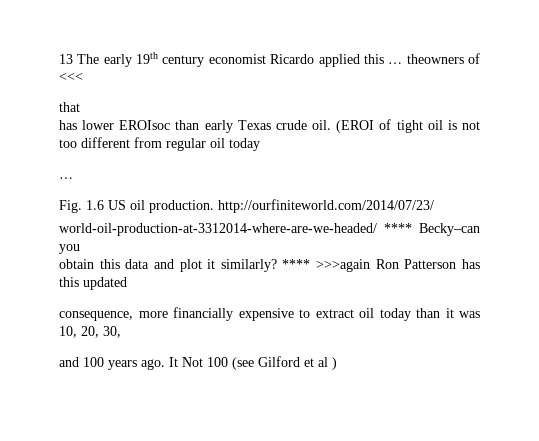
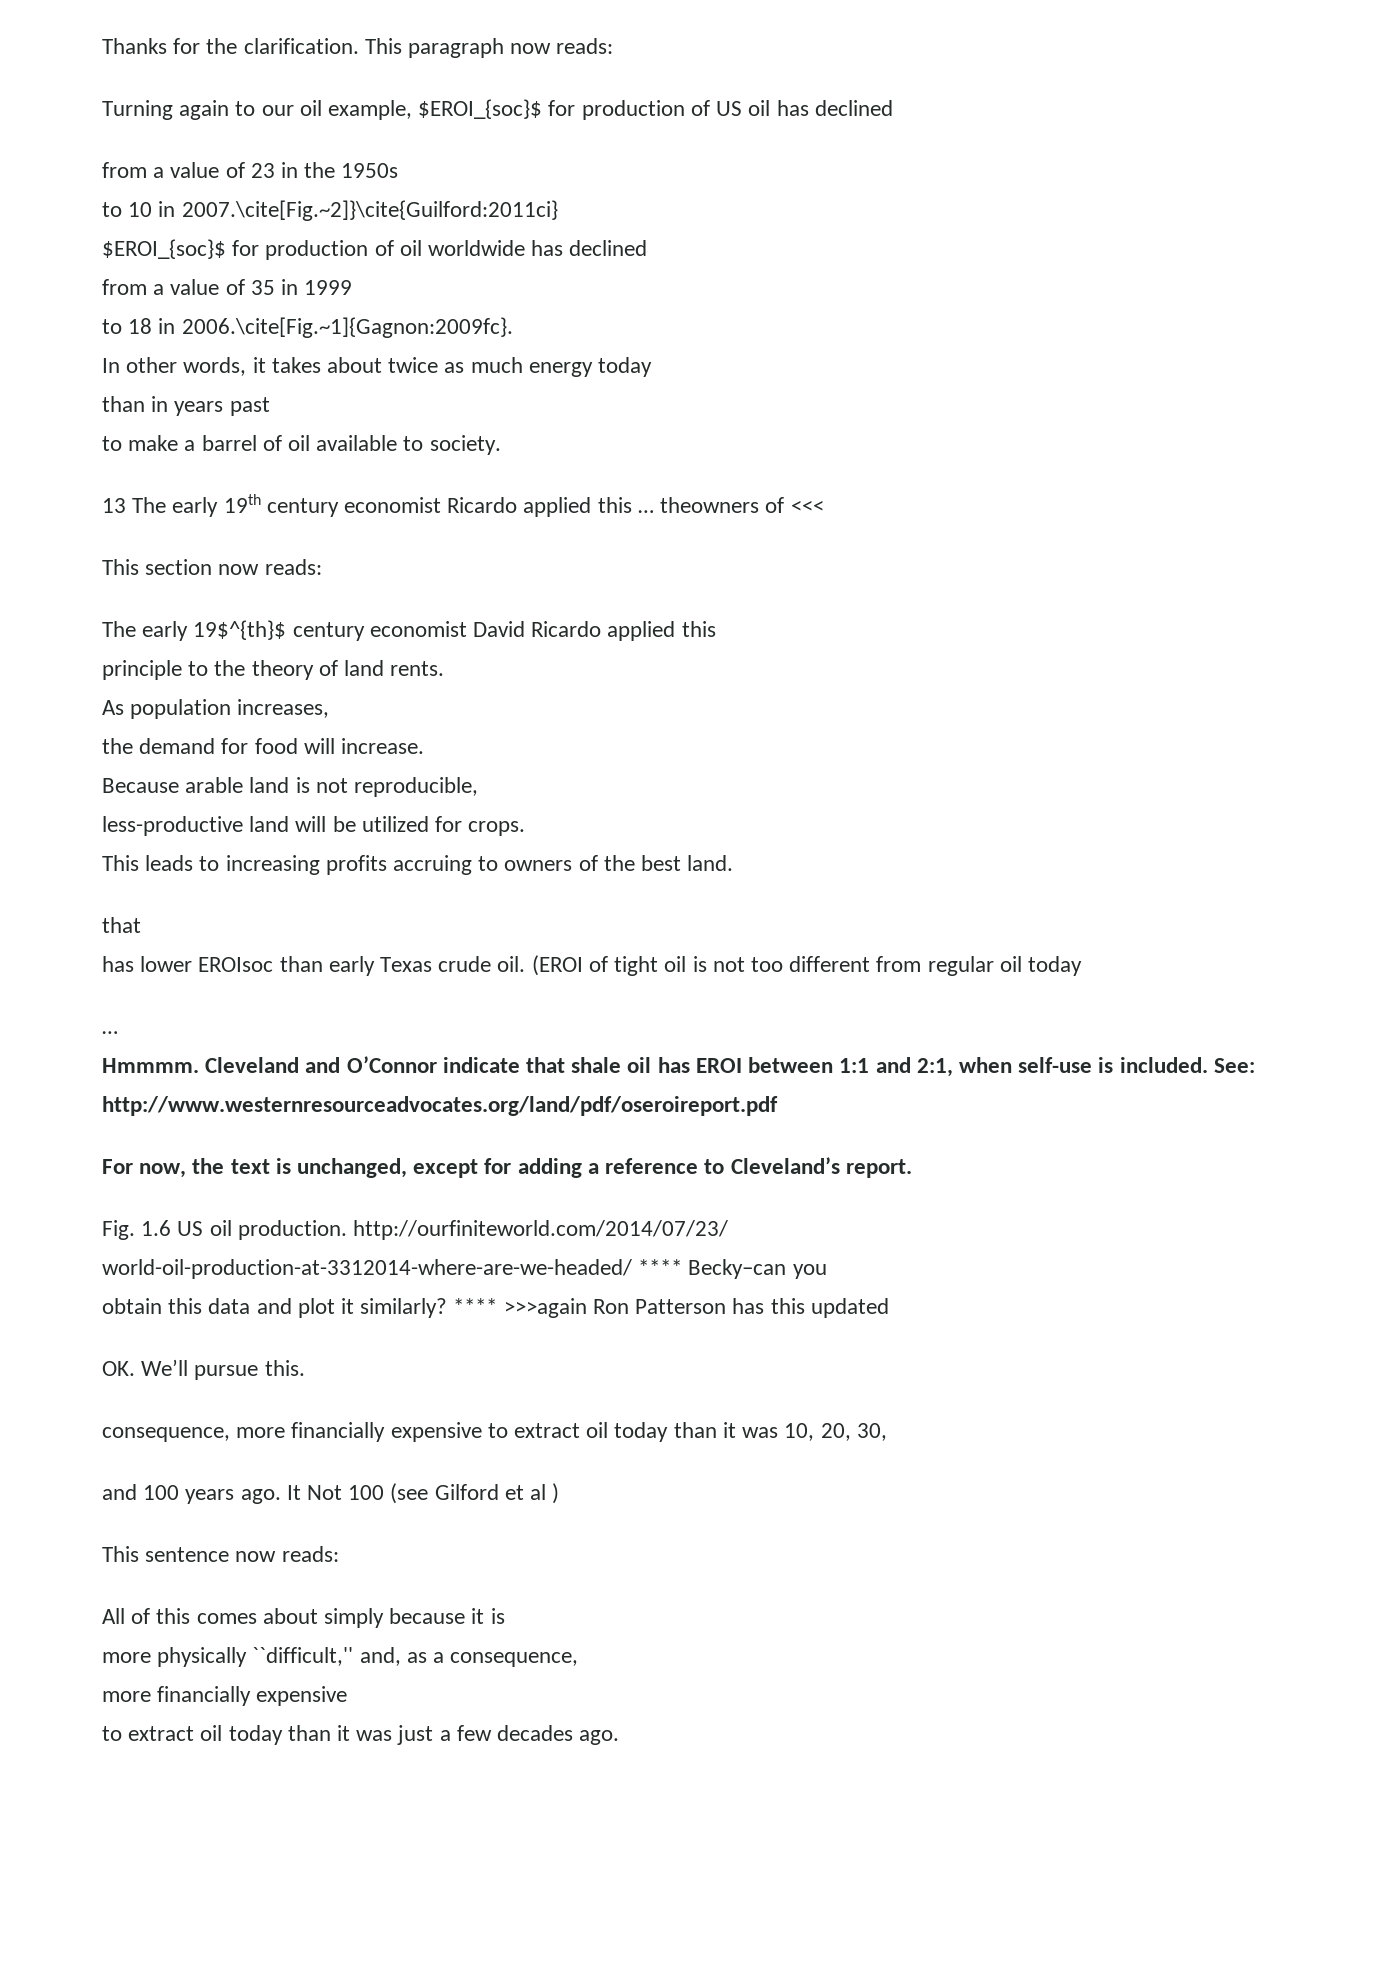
(59, 59) none -> [102,38,614,58] [102,99,893,120] [102,162,399,178] [102,200,558,221] [102,239,648,260] [102,279,353,295] [102,317,513,338] [102,357,653,377] [102,396,270,416] [102,435,501,455] Thanks for the clarification. This paragraph now reads: // Turning again to our oil example, $EROI_{soc}$ for production of US oil has declined // from a value of 23 in the 1950s // to 10 in 2007.\cite[Fig.~2]}\cite{Guilford:2011ci} // $EROI_{soc}$ for production of oil worldwide has declined // from a value of 35 in 1999 // to 18 in 2006.\cite[Fig.~1]{Gagnon:2009fc}. // In other words, it takes about twice as much energy today // than in years past // to make a barrel of oil available to society. //
(83, 76) none -> [102,559,322,575] [102,620,716,641] [102,660,445,680] [102,699,330,719] [102,738,425,754] [102,777,479,797] [102,816,526,836] [102,855,734,875] // This section now reads: // The early 19$^{th}$ century economist David Ricardo applied this // principle to the theory of land rents. // As population increases, // the demand for food will increase. // Because arable land is not reproducible, // less-productive land will be utilized for crops. // This leads to increasing profits accruing to owners of the best land.
(73, 178) none -> [102,1056,1255,1077] [102,1096,778,1116] [102,1157,912,1178] // Hmmmm. Cleveland and O’Connor indicate that shale oil has EROI between 1:1 and 2:1, when self-use is included. See: http://www.westernresourceadvocates.org/land/pdf/oseroireport.pdf // For now, the text is unchanged, except for adding a reference to Cleveland’s report.
(127, 283) none -> [102,1359,305,1380] // OK. We’ll pursue this.
(337, 363) none -> [102,1546,339,1562] [102,1608,505,1628] [102,1647,579,1667] [102,1686,348,1706] [102,1725,620,1745] // This sentence now reads: // All of this comes about simply because it is // more physically ``difficult,'' and, as a consequence, // more financially expensive // to extract oil today than it was just a few decades ago.

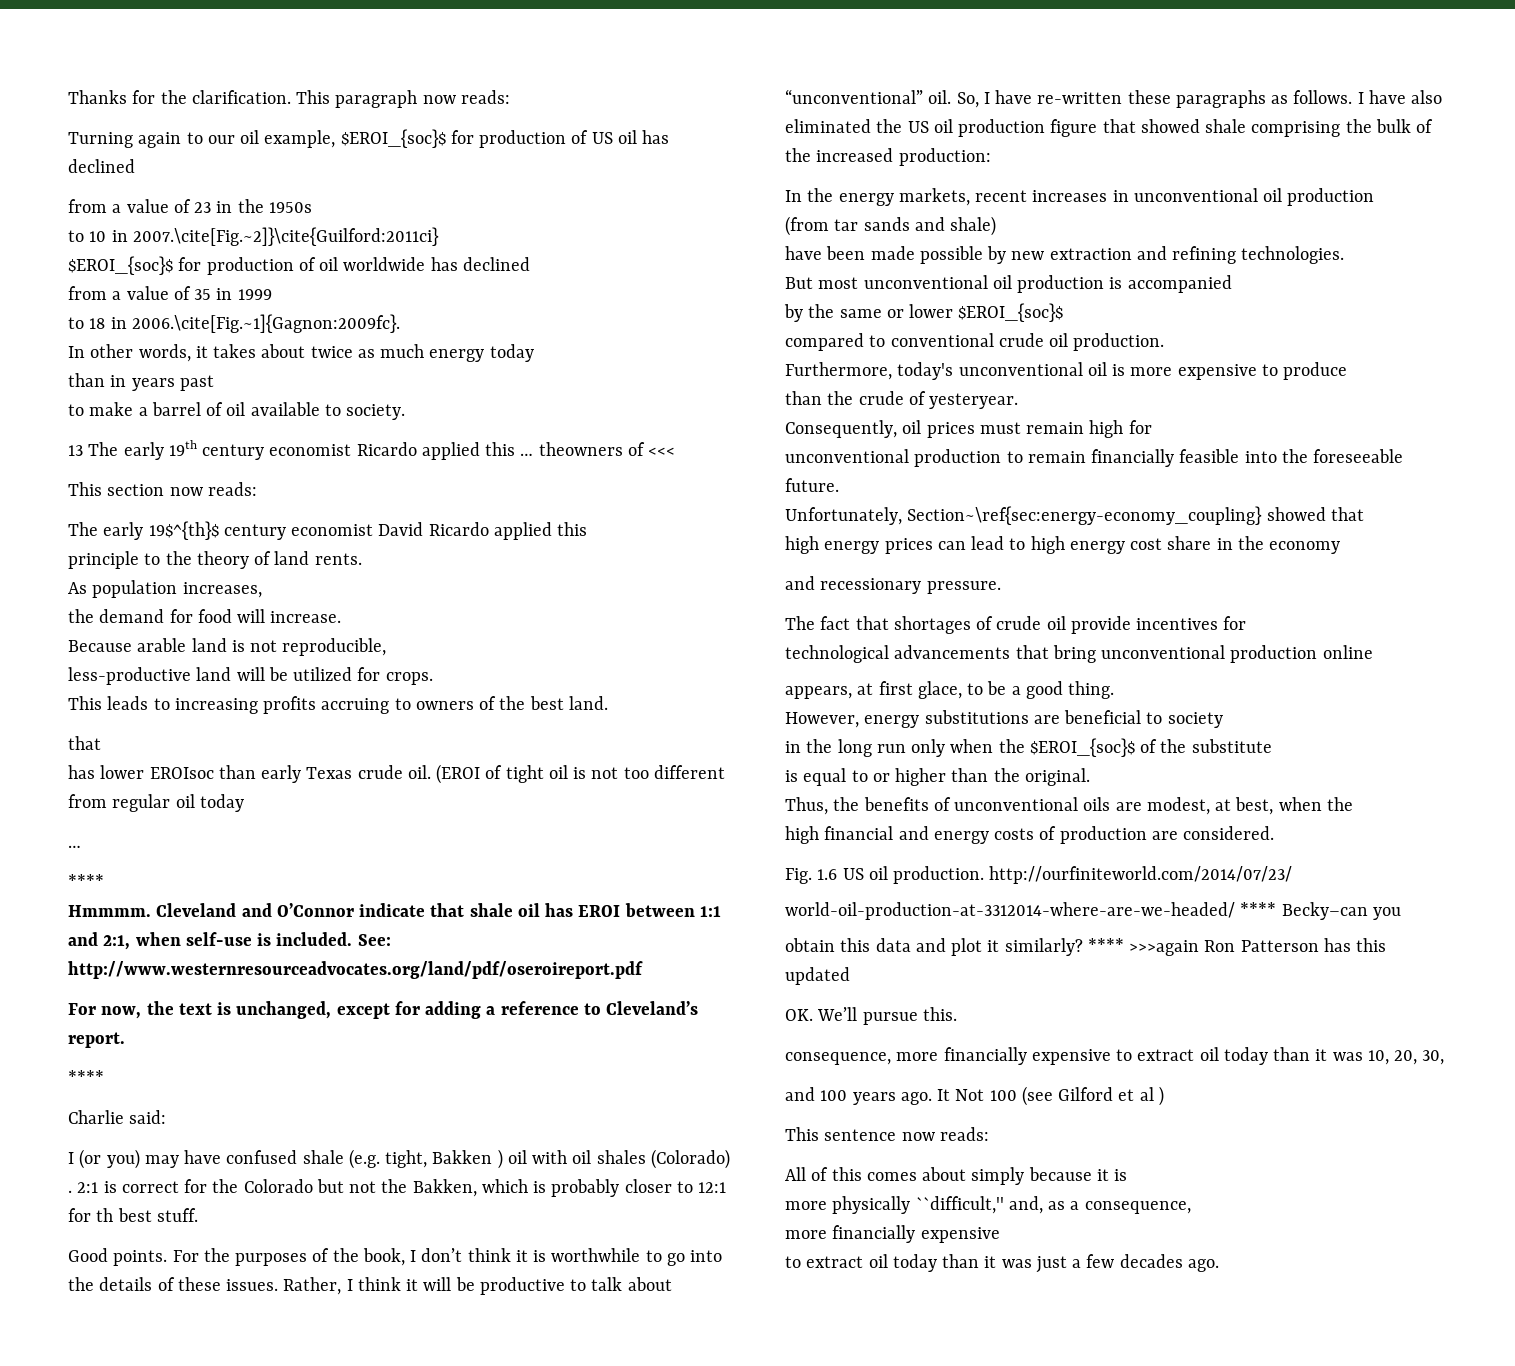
(118, 1032) none -> [68,874,104,888] // ****
(912, 1168) none -> [68,1070,104,1084] [68,1110,167,1124] [68,1149,730,1169] [68,1179,727,1197] [68,1208,198,1222] [68,1248,723,1266] [68,1277,672,1295] [785,89,1443,108] [785,119,1434,137] [785,148,991,166] [785,188,1375,206] [785,216,997,236] [785,246,1345,264] [785,275,1232,293] [784,303,1064,322] [785,333,1165,351] [785,362,1348,380] [785,391,1019,409] [785,420,1152,438] [785,449,1404,467] [785,478,839,492] [785,506,1364,525] [785,536,1341,554] [785,576,1001,594] [785,616,1247,634] [785,645,1373,663] [785,681,1115,699] [785,710,1223,728] [785,738,1272,757] [785,768,1090,786] [785,797,1353,815] [785,826,1275,844] // **** // Charlie said: // I (or you) may have confused shale (e.g. tight, Bakken ) oil with oil shales (Colorado) . 2:1 is correct for the Colorado but not the Bakken, which is probably closer to 12:1 for th best stuff. // Good points. For the purposes of the book, I don’t think it is worthwhile to go into the details of these issues. Rather, I think it will be productive to talk about “unconventional” oil. So, I have re-written these paragraphs as follows. I have also eliminated the US oil production figure that showed shale comprising the bulk of the increased production: // In the energy markets, recent increases in unconventional oil production // (from tar sands and shale) // have been made possible by new extraction and refining technologies. // But most unconventional oil production is accompanied // by the same or lower $EROI_{soc}$ // compared to conventional crude oil production. // Furthermore, today's unconventional oil is more expensive to produce // than the crude of yesteryear. // Consequently, oil prices must remain high for // unconventional production to remain financially feasible into the foreseeable future. // Unfortunately, Section~\ref{sec:energy-economy_coupling} showed that // high energy prices can lead to high energy cost share in the economy // and recessionary pressure. // The fact that shortages of crude oil provide incentives for // technological advancements that bring unconventional production online // appears, at first glace, to be a good thing. // However, energy substitutions are beneficial to society // in the long run only when the $EROI_{soc}$ of the substitute // is equal to or higher than the original. // Thus, the benefits of unconventional oils are modest, at best, when the // high financial and energy costs of production are considered.

